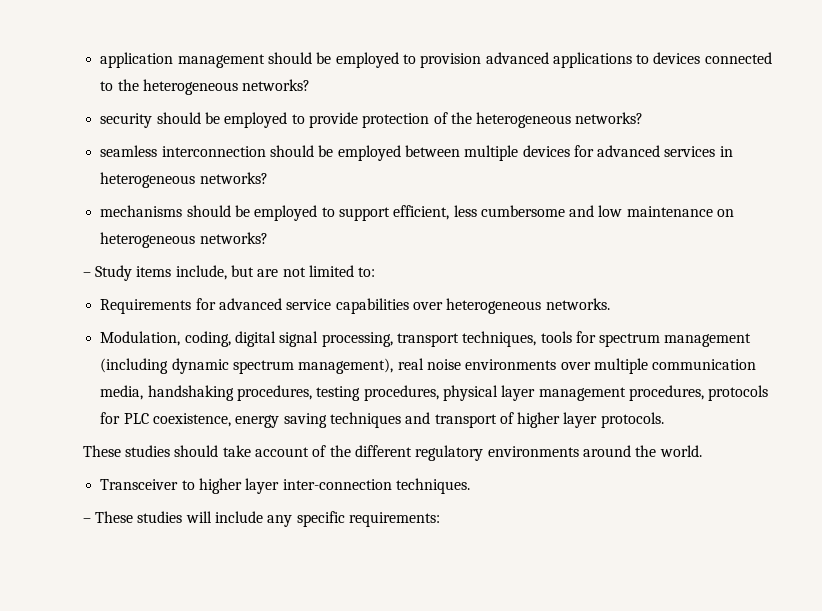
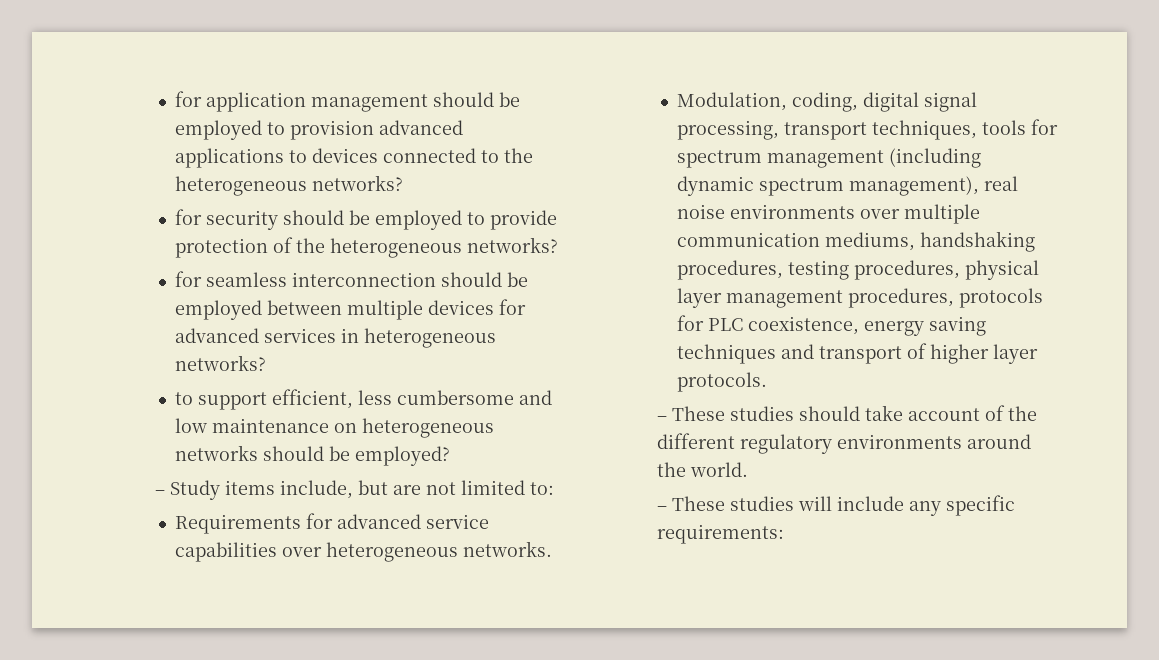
(100, 60) none -> [175,91,203,107] for
(311, 85) none -> [175,209,203,225] for
(644, 118) none -> [175,271,203,287] for
[100,205,318,221] mechanisms should be employed -> (267, 363) none
[199,232,268,244] networks? -> [175,445,451,466] networks should be employed?
[100,385,144,400] media, -> [825,232,916,251] mediums,
(664, 420) none -> [657,416,668,421] –
[100,478,470,494] // Transceiver to higher layer inter-connection techniques. -> (749, 469) none

